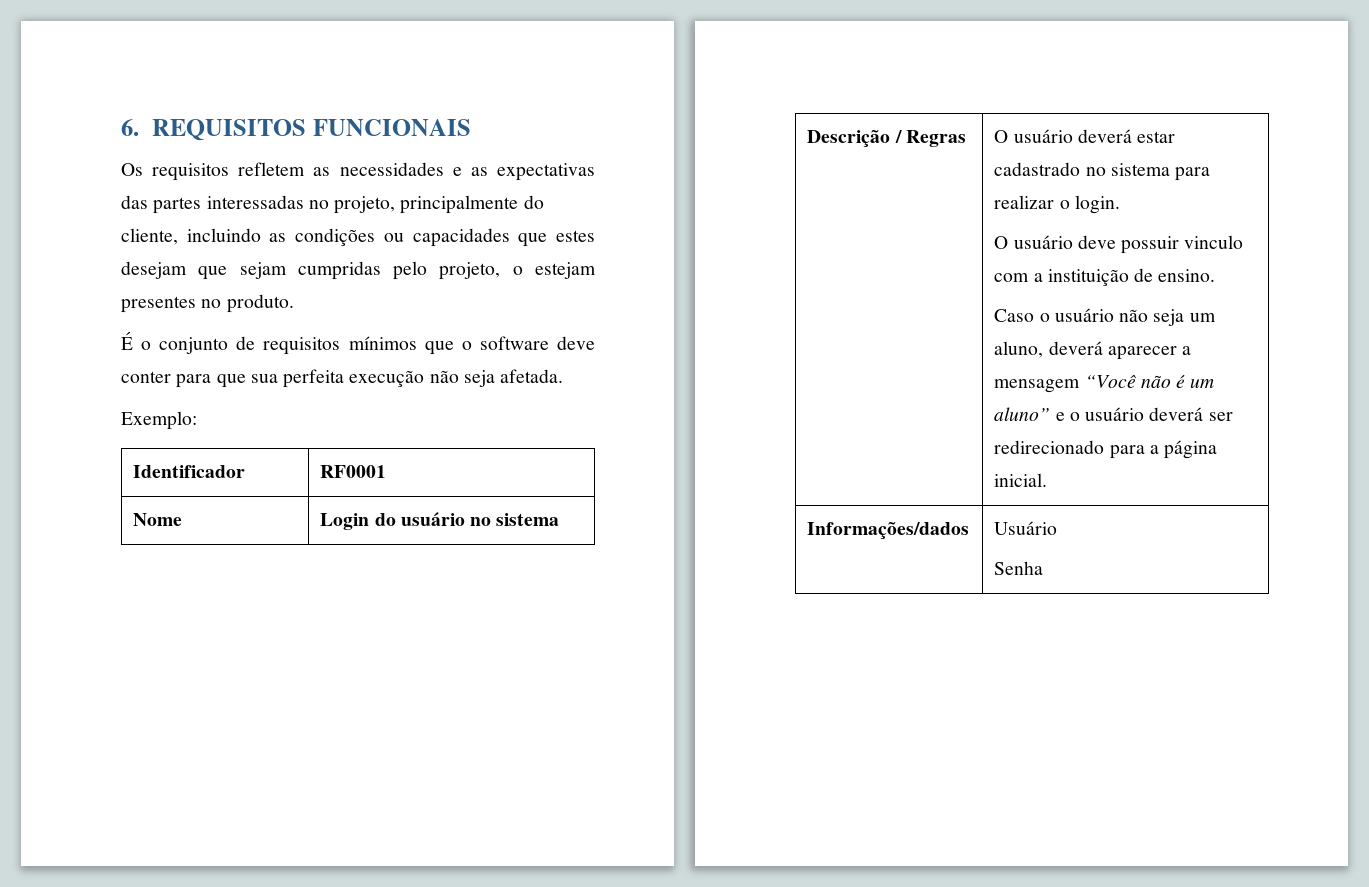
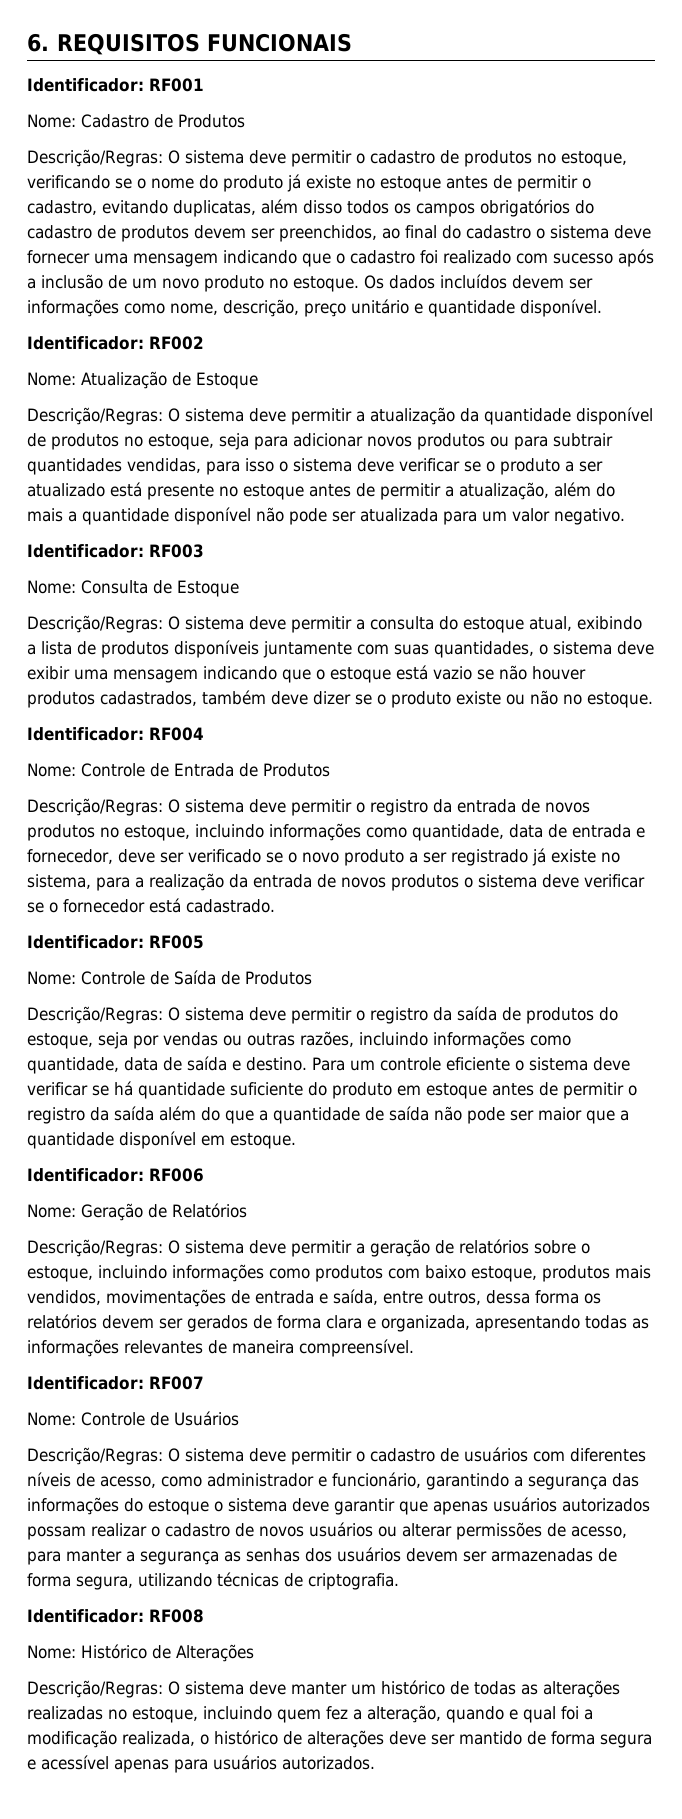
[121,162,595,181] [121,195,544,214] [121,228,595,247] [121,261,596,280] [121,294,294,313] [121,331,595,355] [121,369,564,388] [121,411,197,430] [133,465,246,478] [320,465,387,478] [133,513,183,526] [320,512,560,530] [807,130,966,147] [994,129,1176,143] [994,162,1211,181] [994,195,1120,214] [994,235,1244,254] [994,268,1216,286] [994,308,1216,326] [994,341,1192,360] [994,375,1215,393] [994,407,1233,421] [994,440,1218,459] [994,473,1048,487] [807,522,970,539] [994,521,1058,535] [994,561,1044,575] Os requisitos refletem as necessidades e as expectativas das partes interessadas no projeto, principalmente do cliente, incluindo as condições ou capacidades que estes desejam que sejam cumpridas pelo projeto, o estejam presentes no produto. // É o conjunto de requisitos mínimos que o software deve conter para que sua perfeita execução não seja afetada. // Exemplo: // Identificador | RF0001 // Nome | Login do usuário no sistema // Descrição / Regras | O usuário deverá estar cadastrado no sistema para realizar o login. // O usuário deve possuir vinculo com a instituição de ensino. // Caso o usuário não seja um aluno, deverá aparecer a mensagem “Você não é um aluno” e o usuário deverá ser redirecionado para a página inicial. // Informações/dados | Usuário // Senha -> [27,78,204,92] [27,114,245,128] [27,149,627,167] [27,174,591,192] [27,199,594,217] [27,225,651,242] [27,249,654,267] [27,274,593,292] [27,299,602,317] [27,336,204,350] [27,371,258,389] [27,407,653,425] [27,433,613,450] [27,458,603,475] [27,482,615,500] [27,507,625,525] [27,544,204,558] [27,580,239,597] [27,615,642,633] [27,640,654,658] [27,665,586,683] [27,690,653,708] [27,727,204,741] [27,763,330,777] [27,798,590,816] [27,823,645,841] [27,848,620,866] [27,873,645,891] [27,898,275,913] [27,935,204,949] [27,970,312,985] [27,1006,618,1024] [27,1031,571,1049] [27,1056,630,1074] [27,1081,637,1099] [27,1106,629,1124] [27,1131,296,1149] [27,1168,204,1182] [27,1203,247,1221] [27,1239,590,1257] [27,1264,651,1282] [27,1289,601,1307] [27,1314,649,1332] [27,1339,414,1357] [27,1376,204,1390] [27,1411,239,1426] [27,1447,646,1465] [27,1472,639,1490] [27,1497,650,1515] [27,1522,627,1540] [27,1547,617,1565] [27,1572,399,1590] [27,1609,204,1623] [27,1644,254,1662] [27,1680,620,1698] [27,1705,593,1723] [27,1730,652,1748] [27,1755,375,1773] Identificador: RF001 // Nome: Cadastro de Produtos // Descrição/Regras: O sistema deve permitir o cadastro de produtos no estoque, verificando se o nome do produto já existe no estoque antes de permitir o cadastro, evitando duplicatas, além disso todos os campos obrigatórios do cadastro de produtos devem ser preenchidos, ao final do cadastro o sistema deve fornecer uma mensagem indicando que o cadastro foi realizado com sucesso após a inclusão de um novo produto no estoque. Os dados incluídos devem ser informações como nome, descrição, preço unitário e quantidade disponível. // Identificador: RF002 // Nome: Atualização de Estoque // Descrição/Regras: O sistema deve permitir a atualização da quantidade disponível de produtos no estoque, seja para adicionar novos produtos ou para subtrair quantidades vendidas, para isso o sistema deve verificar se o produto a ser atualizado está presente no estoque antes de permitir a atualização, além do mais a quantidade disponível não pode ser atualizada para um valor negativo. // Identificador: RF003 // Nome: Consulta de Estoque // Descrição/Regras: O sistema deve permitir a consulta do estoque atual, exibindo a lista de produtos disponíveis juntamente com suas quantidades, o sistema deve exibir uma mensagem indicando que o estoque está vazio se não houver produtos cadastrados, também deve dizer se o produto existe ou não no estoque. // Identificador: RF004 // Nome: Controle de Entrada de Produtos // Descrição/Regras: O sistema deve permitir o registro da entrada de novos produtos no estoque, incluindo informações como quantidade, data de entrada e fornecedor, deve ser verificado se o novo produto a ser registrado já existe no sistema, para a realização da entrada de novos produtos o sistema deve verificar se o fornecedor está cadastrado. // Identificador: RF005 // Nome: Controle de Saída de Produtos // Descrição/Regras: O sistema deve permitir o registro da saída de produtos do estoque, seja por vendas ou outras razões, incluindo informações como quantidade, data de saída e destino. Para um controle eficiente o sistema deve verificar se há quantidade suficiente do produto em estoque antes de permitir o registro da saída além do que a quantidade de saída não pode ser maior que a quantidade disponível em estoque. // Identificador: RF006 // Nome: Geração de Relatórios // Descrição/Regras: O sistema deve permitir a geração de relatórios sobre o estoque, incluindo informações como produtos com baixo estoque, produtos mais vendidos, movimentações de entrada e saída, entre outros, dessa forma os relatórios devem ser gerados de forma clara e organizada, apresentando todas as informações relevantes de maneira compreensível. // Identificador: RF007 // Nome: Controle de Usuários // Descrição/Regras: O sistema deve permitir o cadastro de usuários com diferentes níveis de acesso, como administrador e funcionário, garantindo a segurança das informações do estoque o sistema deve garantir que apenas usuários autorizados possam realizar o cadastro de novos usuários ou alterar permissões de acesso, para manter a segurança as senhas dos usuários devem ser armazenadas de forma segura, utilizando técnicas de criptografia. // Identificador: RF008 // Nome: Histórico de Alterações // Descrição/Regras: O sistema deve manter um histórico de todas as alterações realizadas no estoque, incluindo quem fez a alteração, quando e qual foi a modificação realizada, o histórico de alterações deve ser mantido de forma segura e acessível apenas para usuários autorizados.

